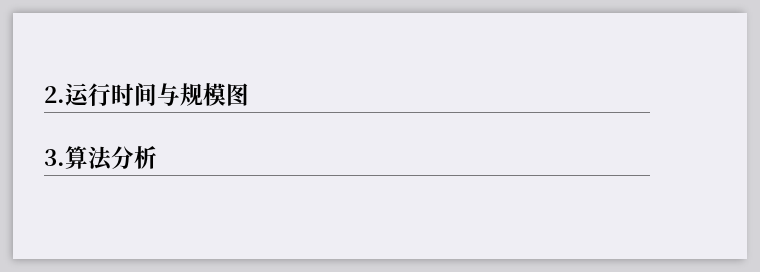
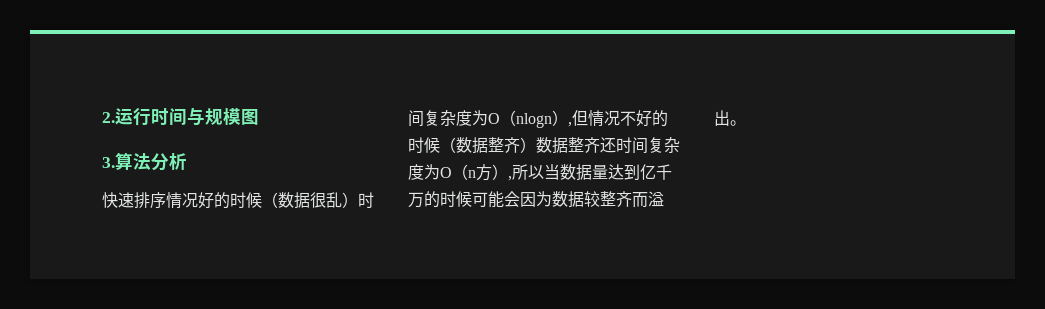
(157, 157) none -> [102,192,374,209] [408,110,668,128] [408,137,680,154] [408,164,672,181] [408,191,664,208] [714,110,746,126] // 快速排序情况好的时候（数据很乱）时间复杂度为O（nlogn）,但情况不好的时候（数据整齐）数据整齐还时间复杂度为O（n方）,所以当数据量达到亿千万的时候可能会因为数据较整齐而溢出。

